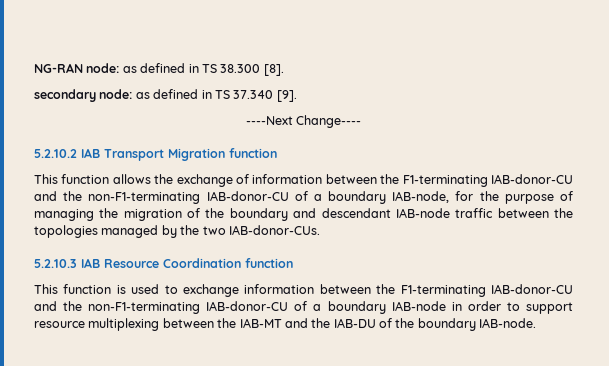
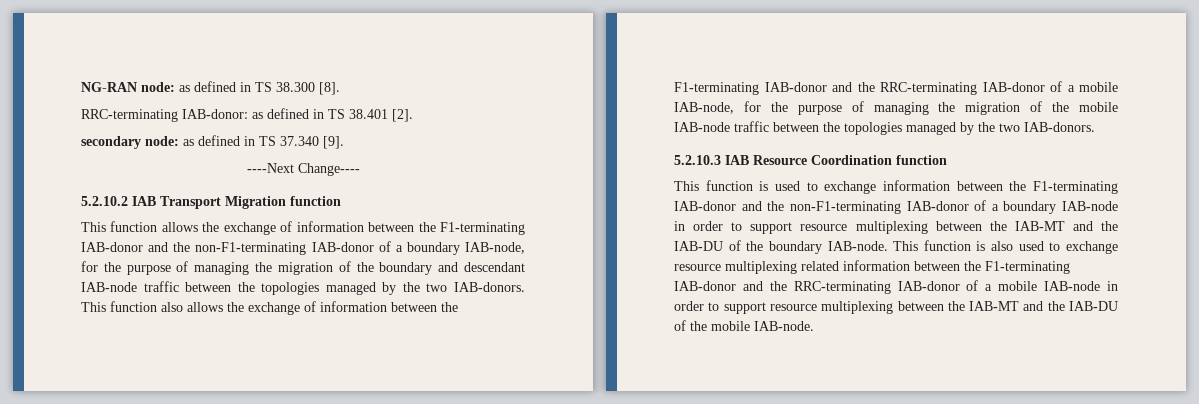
(284, 70) none -> [81,108,413,122] // RRC-terminating IAB-donor: as defined in TS 38.401 [2].
[490,174,573,184] [34,191,289,204] IAB-donor-CU and the non-F1-terminating IAB-donor-CU -> [81,242,374,255] IAB-donor and the non-F1-terminating IAB-donor
[228,225,320,235] IAB-donor-CUs. -> [453,282,525,292] [81,301,458,315] [674,81,1118,95] [674,101,1118,115] [674,121,1095,135] IAB-donors. This function also allows the exchange of information between the F1-terminating IAB-donor and the RRC-terminating IAB-donor of a mobile IAB-node, for the purpose of managing the migration of the mobile IAB-node traffic between the topologies managed by the two IAB-donors.
[490,284,573,294] [34,301,289,314] IAB-donor-CU and the non-F1-terminating IAB-donor-CU -> [674,201,969,214] IAB-donor and the non-F1-terminating IAB-donor
(537, 323) none -> [893,240,1118,254] [674,260,1070,274] [674,280,1118,294] [674,301,1118,314] [674,320,814,331] This function is also used to exchange resource multiplexing related information between the F1-terminating IAB-donor and the RRC-terminating IAB-donor of a mobile IAB-node in order to support resource multiplexing between the IAB-MT and the IAB-DU of the mobile IAB-node.

